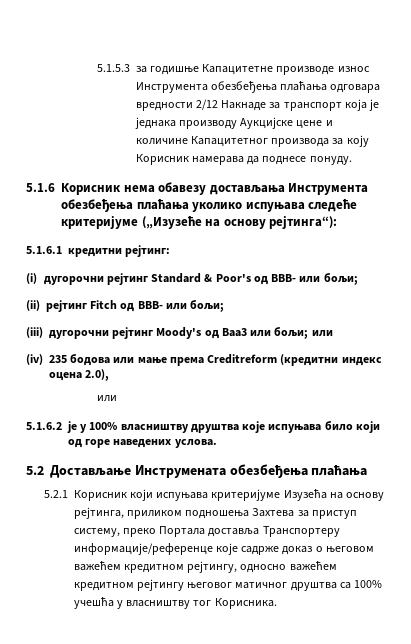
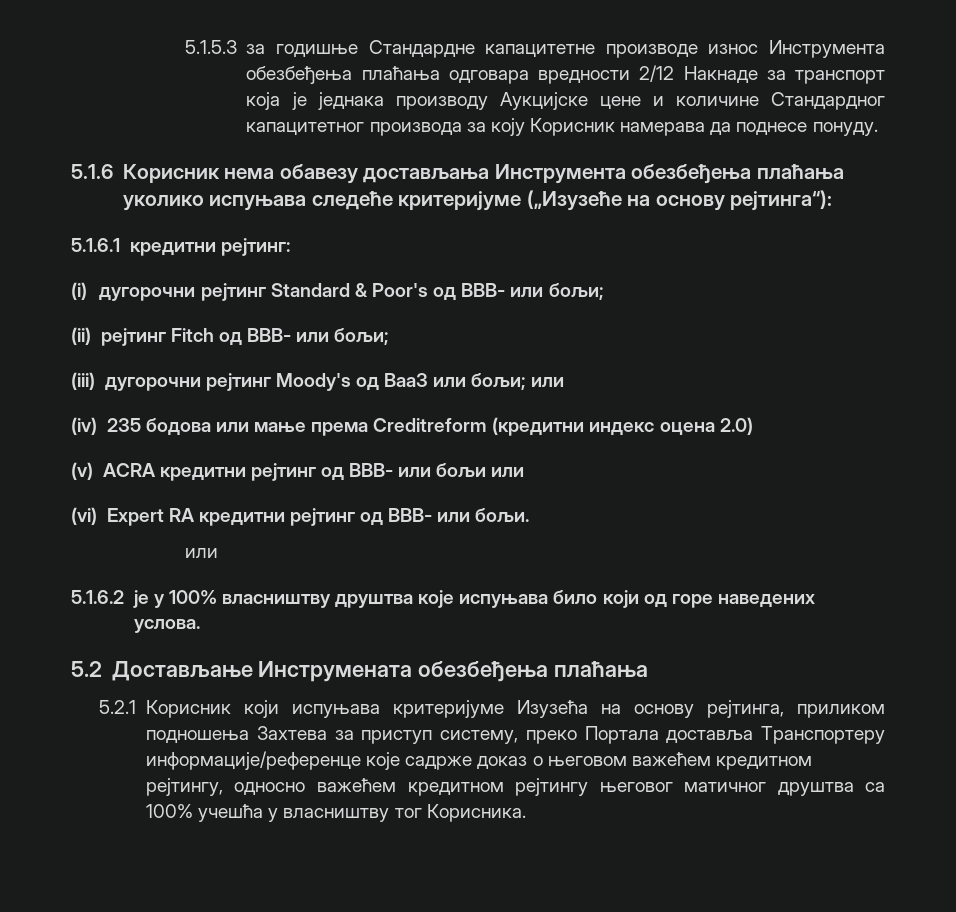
[202,64,274,75] Капацитетне -> [368,40,596,58] Стандардне капацитетне
[190,136,268,147] Капацитетног -> [771,92,885,110] [246,122,365,135] Стандардног капацитетног
[85,369,110,381] 2.0), -> [719,417,753,435] [71,462,525,481] [71,507,530,526] 2.0) // (v) ACRA кредитни рејтинг од BBB- или бољи или // (vi) Expert RA кредитни рејтинг од BBB- или бољи.

